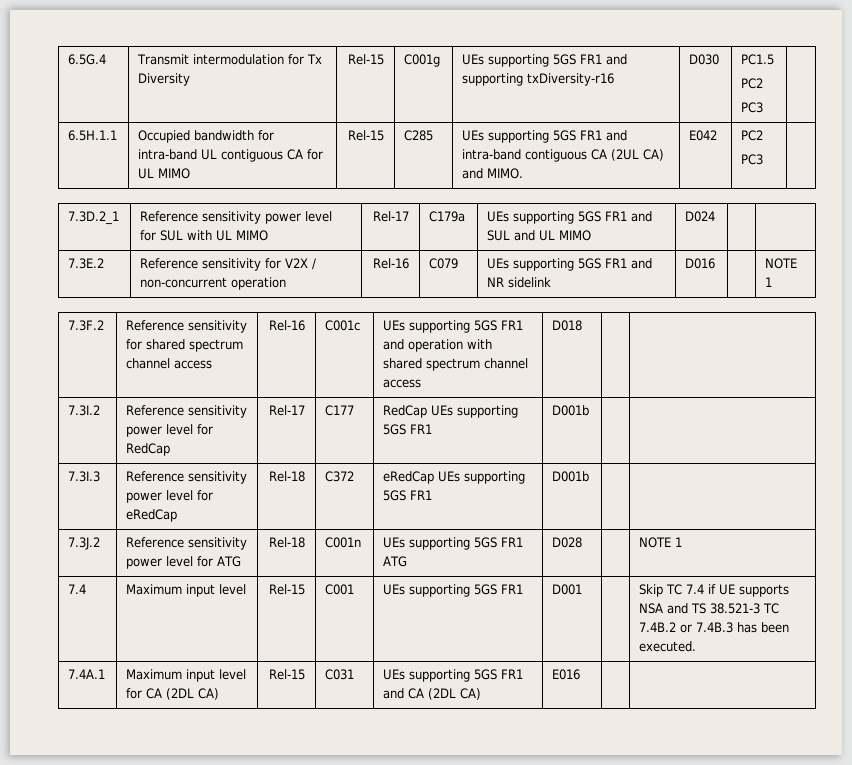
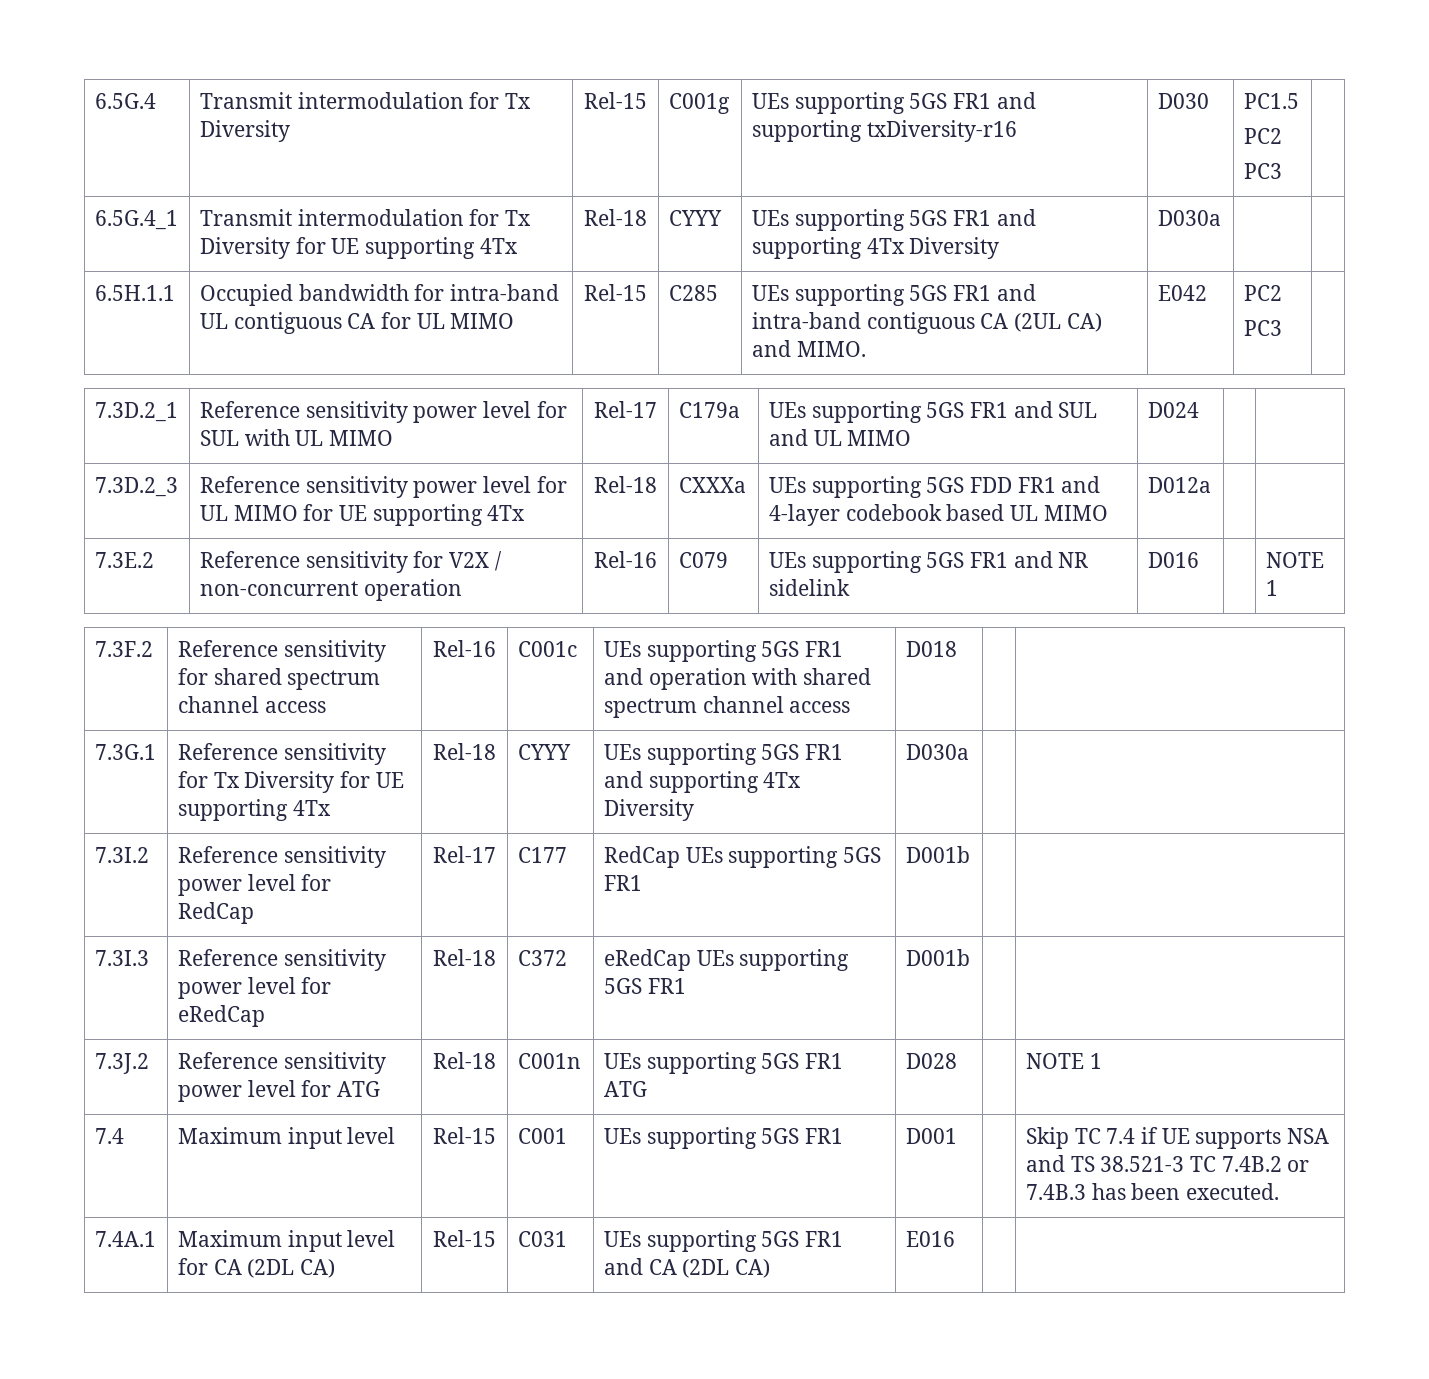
(764, 107) none -> [94,210,178,230] [199,209,531,226] [199,237,518,259] [584,209,647,226] [668,210,722,226] [751,209,1036,231] [751,237,1000,259] [1157,210,1221,226] // 6.5G.4_1 | Transmit intermodulation for Tx Diversity for UE supporting 4Tx | Rel-18 | CYYY | UEs supporting 5GS FR1 and supporting 4Tx Diversity | D030a | |
(716, 216) none -> [94,477,178,497] [199,476,567,498] [199,504,526,526] [594,476,657,493] [678,477,746,493] [768,476,1101,498] [768,504,1108,526] [1147,477,1211,493] // 7.3D.2_3 | Reference sensitivity power level for UL MIMO for UE supporting 4Tx | Rel-18 | CXXXa | UEs supporting 5GS FDD FR1 and 4-layer codebook based UL MIMO | D012a | |
(583, 325) none -> [94,744,156,760] [177,743,386,765] [177,771,404,793] [177,799,331,821] [433,743,496,760] [517,744,571,760] [603,743,843,765] [603,771,802,793] [603,799,694,821] [905,744,969,760] // 7.3G.1 | Reference sensitivity for Tx Diversity for UE supporting 4Tx | Rel-18 | CYYY | UEs supporting 5GS FR1 and supporting 4Tx Diversity | D030a | |

